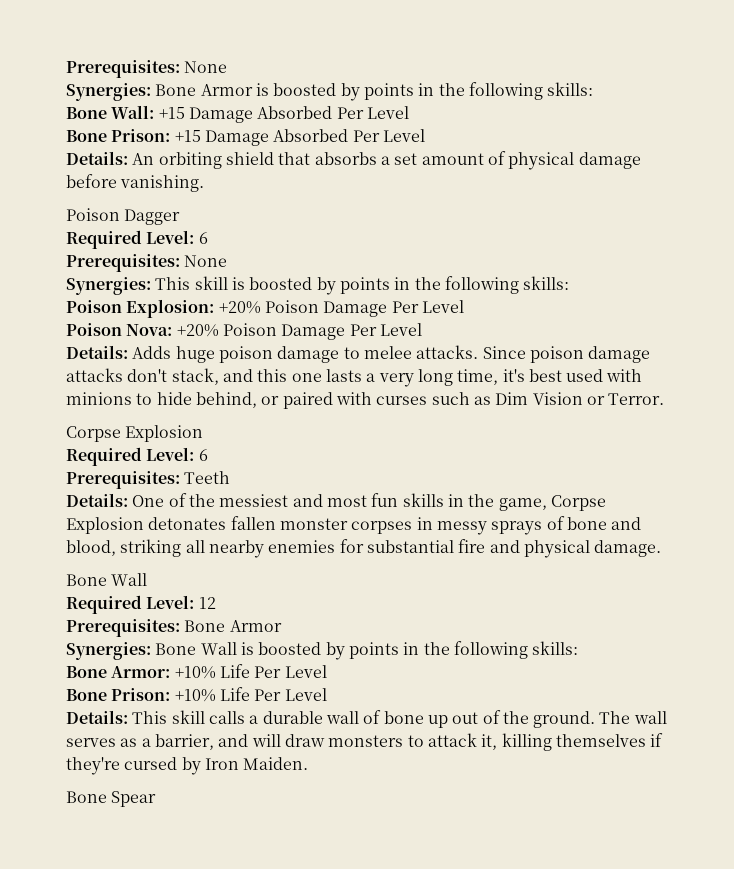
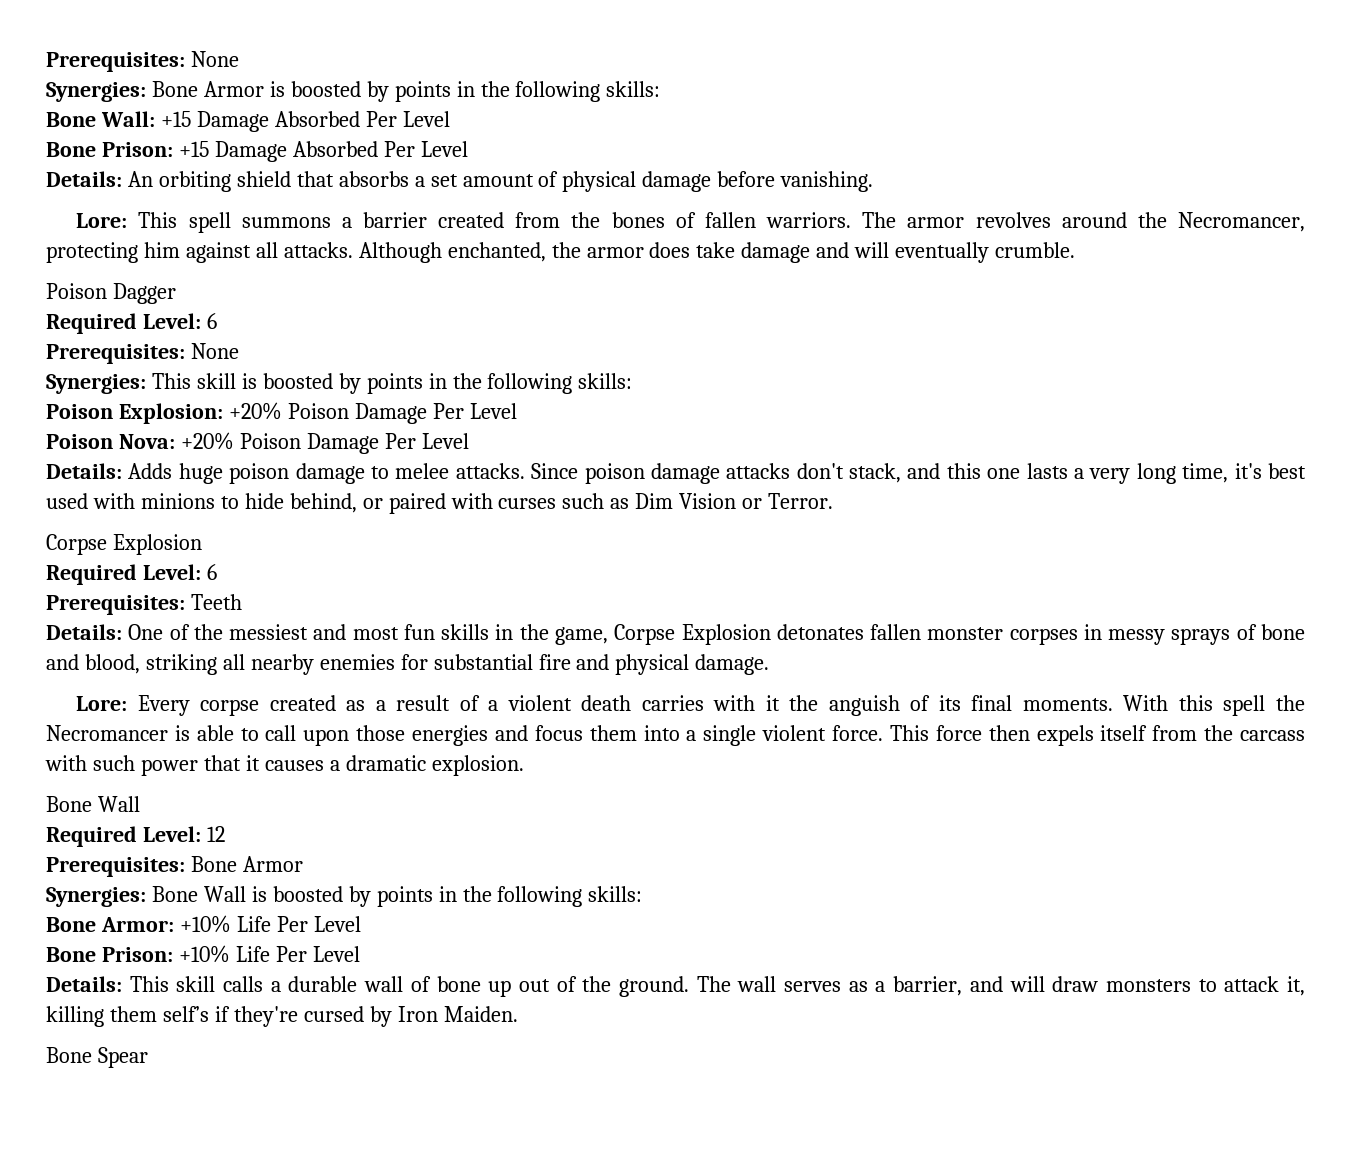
(205, 183) none -> [76,212,1306,233] [46,242,1076,263] // Lore: This spell summons a barrier created from the bones of fallen warriors. The armor revolves around the Necromancer, protecting him against all attacks. Although enchanted, the armor does take damage and will eventually crumble.
(662, 548) none -> [76,695,1305,716] [46,725,1305,746] [45,755,524,776] // Lore: Every corpse created as a result of a violent death carries with it the anguish of its final moments. With this spell the Necromancer is able to call upon those energies and focus them into a single violent force. This force then expels itself from the carcass with such power that it causes a dramatic explosion.
[555,734,646,747] themselves -> [109,1006,209,1022] them self’s

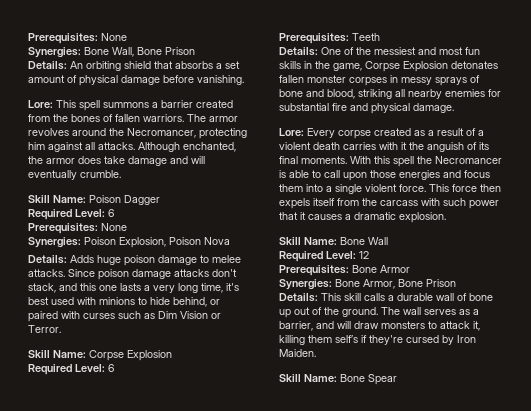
[203,81,661,102] [46,111,450,132] [46,141,468,162] Armor is boosted by points in the following skills: // Bone Wall: +15 Damage Absorbed Per Level // Bone Prison: +15 Damage Absorbed Per Level -> [112,47,195,57] Wall, Bone Prison
(1076, 250) none -> [28,195,86,203] Skill Name:
[151,373,633,394] [46,402,517,424] [46,432,469,454] This skill is boosted by points in the following skills: // Poison Explosion: +20% Poison Damage Per Level // Poison Nova: +20% Poison Damage Per Level -> [84,237,230,248] Poison Explosion, Poison Nova
(834, 501) none -> [28,350,86,358] Skill Name:
(524, 765) none -> [279,237,337,245] Skill Name:
[203,886,643,907] [46,915,361,933] [46,945,360,963] Wall is boosted by points in the following skills: // Bone Armor: +10% Life Per Level // Bone Prison: +10% Life Per Level -> [363,279,456,289] Armor, Bone Prison
(518, 1014) none -> [279,374,337,382] Skill Name:

